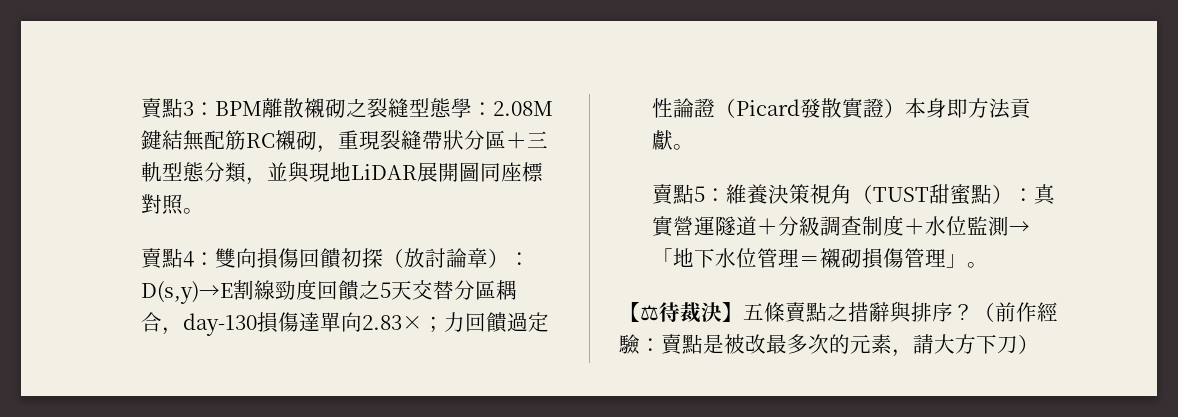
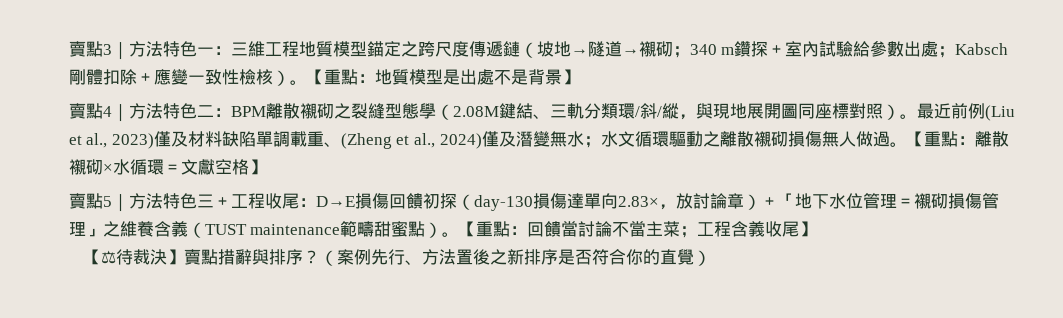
(195, 108) none -> [111,40,1009,60] [68,69,579,86] [68,103,214,122] ｜方法特色一：三維工程地質模型錨定之跨尺度傳遞鏈（坡地→隧道→襯砌；340 m鑽探＋室內試驗給參數出處；Kabsch剛體扣除＋應變一致性檢核）。【重點：地質模型是出處不是背景】 // 賣點4｜方法特色二
[472,102,494,116] ： -> [435,104,453,120] （
[183,130,549,153] [141,161,418,185] 無配筋RC襯砌，重現裂縫帶狀分區＋三軌型態分類，並與現地LiDAR -> [532,103,747,120] 、三軌分類環/斜/縱，與現地
[183,208,205,214] [141,248,531,269] [141,279,518,304] [141,312,184,335] 。 // 賣點4：雙向損傷回饋初探（放討論章）：D(s,y)→E割線勁度回饋之5天交替分區耦合， -> [882,103,1015,121] [68,131,1009,149] [68,159,266,175] [68,193,474,212] ）。最近前例(Liu et al., 2023)僅及材料缺陷單調載重、(Zheng et al., 2024)僅及潛變無水；水文循環驅動之離散襯砌損傷無人做過。【重點：離散襯砌×水循環＝文獻空格】 // 賣點5｜方法特色三＋工程收尾：D→E損傷回饋初探（
[423,312,550,333] [652,98,1033,119] [652,130,695,150] [652,184,1056,205] [652,215,1031,237] ；力回饋過定性論證（Picard發散實證）本身即方法貢獻。 // 賣點5：維養決策視角（TUST甜蜜點）：真實營運隧道＋分級調查制度＋水位監測→ -> [658,193,778,210] ，放討論章）＋
[967,262,989,268] 。 -> [102,221,817,238] 之維養含義（TUST maintenance範疇甜蜜點）。【重點：回饋當討論不當主菜；工程含義收尾】
[743,302,848,323] 五條賣點之 -> [184,249,219,265] 賣點
[995,302,1058,322] [618,334,1018,357] 前作經驗：賣點是被改最多次的元素，請大方下刀 -> [337,249,695,265] 案例先行、方法置後之新排序是否符合你的直覺

